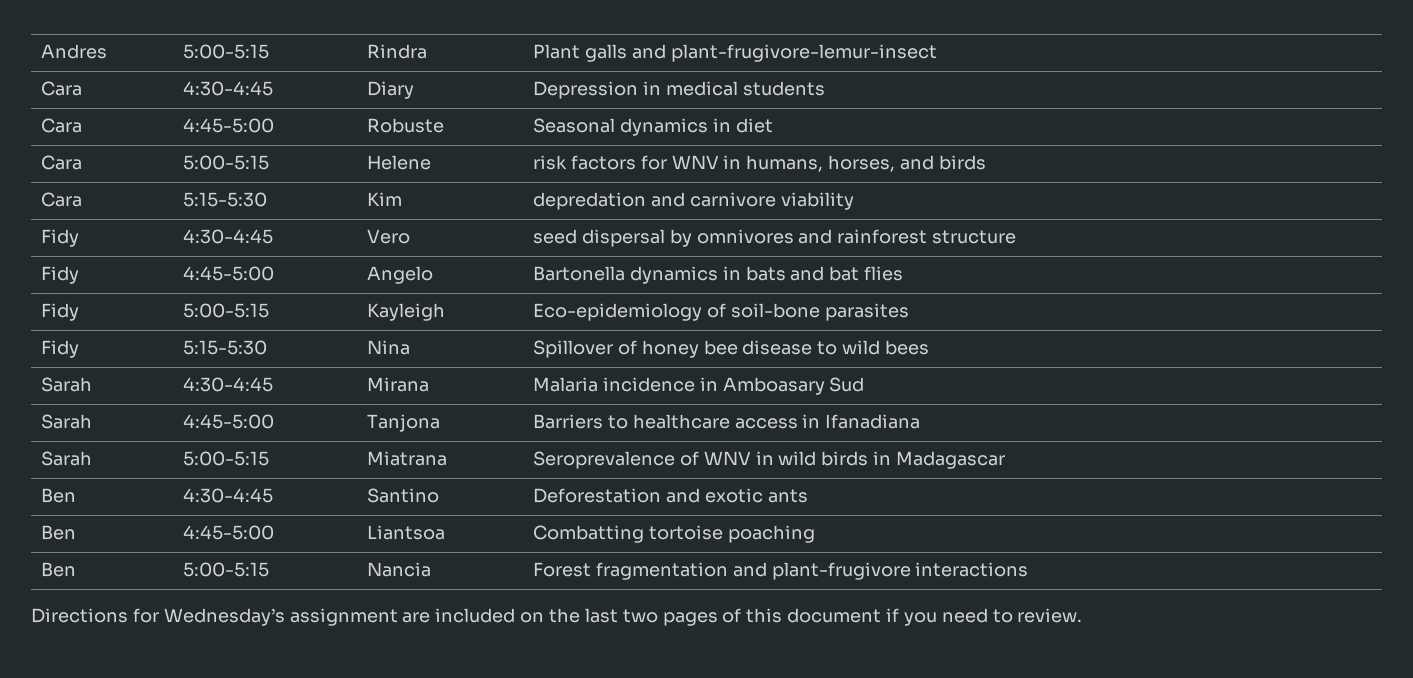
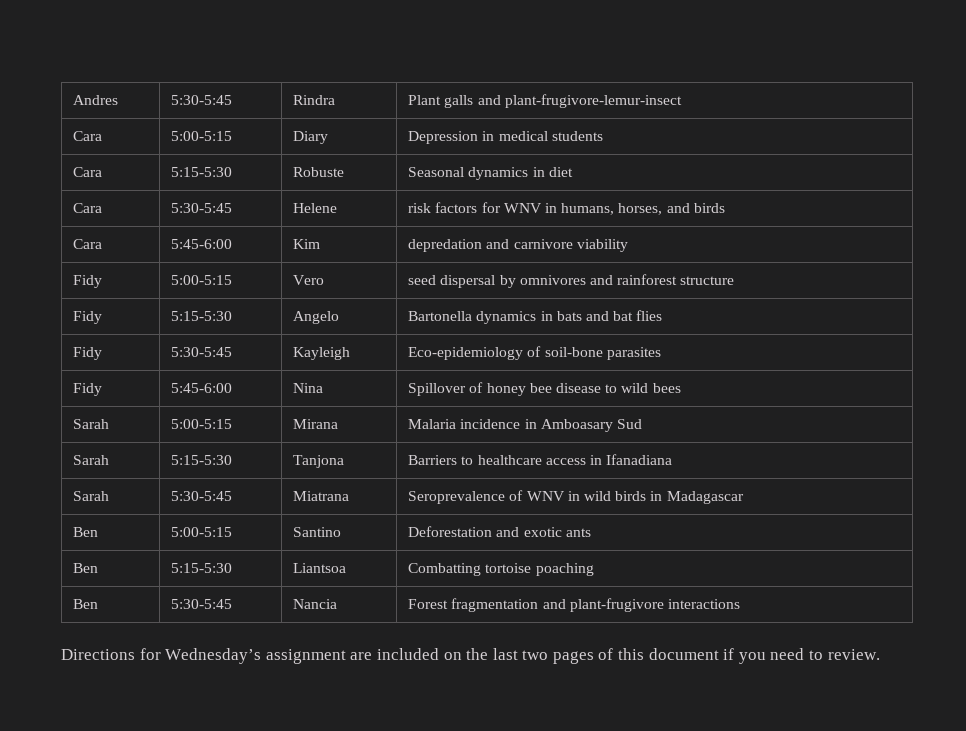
[183,44,270,59] 5:00-5:15 -> [171,95,233,105] 5:30-5:45
[183,81,274,96] 4:30-4:45 -> [171,131,233,141] 5:00-5:15
[183,118,275,133] 4:45-5:00 -> [171,167,233,177] 5:15-5:30
[183,155,270,170] 5:00-5:15 -> [171,203,233,213] 5:30-5:45
[183,192,268,207] 5:15-5:30 -> [171,239,233,249] 5:45-6:00
[183,229,274,244] 4:30-4:45 -> [171,275,233,285] 5:00-5:15
[183,266,275,281] 4:45-5:00 -> [171,311,233,321] 5:15-5:30
[183,303,270,318] 5:00-5:15 -> [171,347,233,357] 5:30-5:45
[183,340,268,355] 5:15-5:30 -> [171,383,233,393] 5:45-6:00
[183,377,274,392] 4:30-4:45 -> [171,419,233,429] 5:00-5:15
[183,414,275,429] 4:45-5:00 -> [171,455,233,465] 5:15-5:30
[183,451,270,466] 5:00-5:15 -> [171,491,233,501] 5:30-5:45
[183,488,274,503] 4:30-4:45 -> [171,527,233,537] 5:00-5:15
[183,525,275,540] 4:45-5:00 -> [171,563,233,573] 5:15-5:30
[183,562,270,577] 5:00-5:15 -> [171,599,233,609] 5:30-5:45

